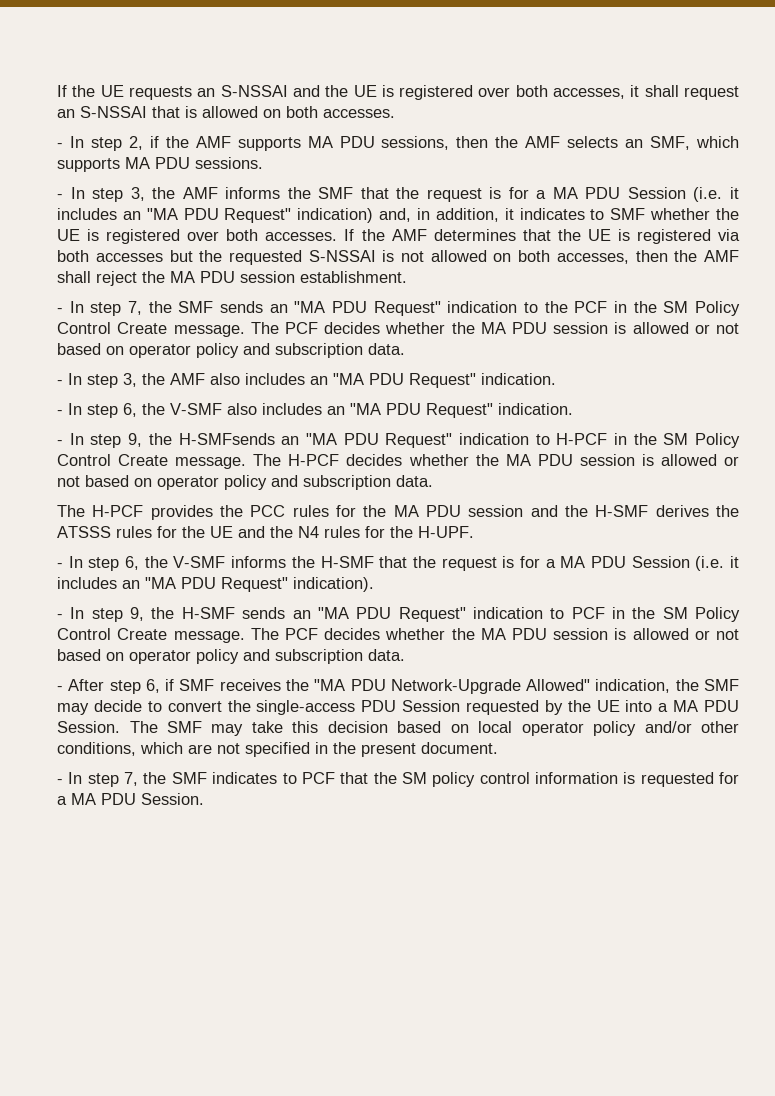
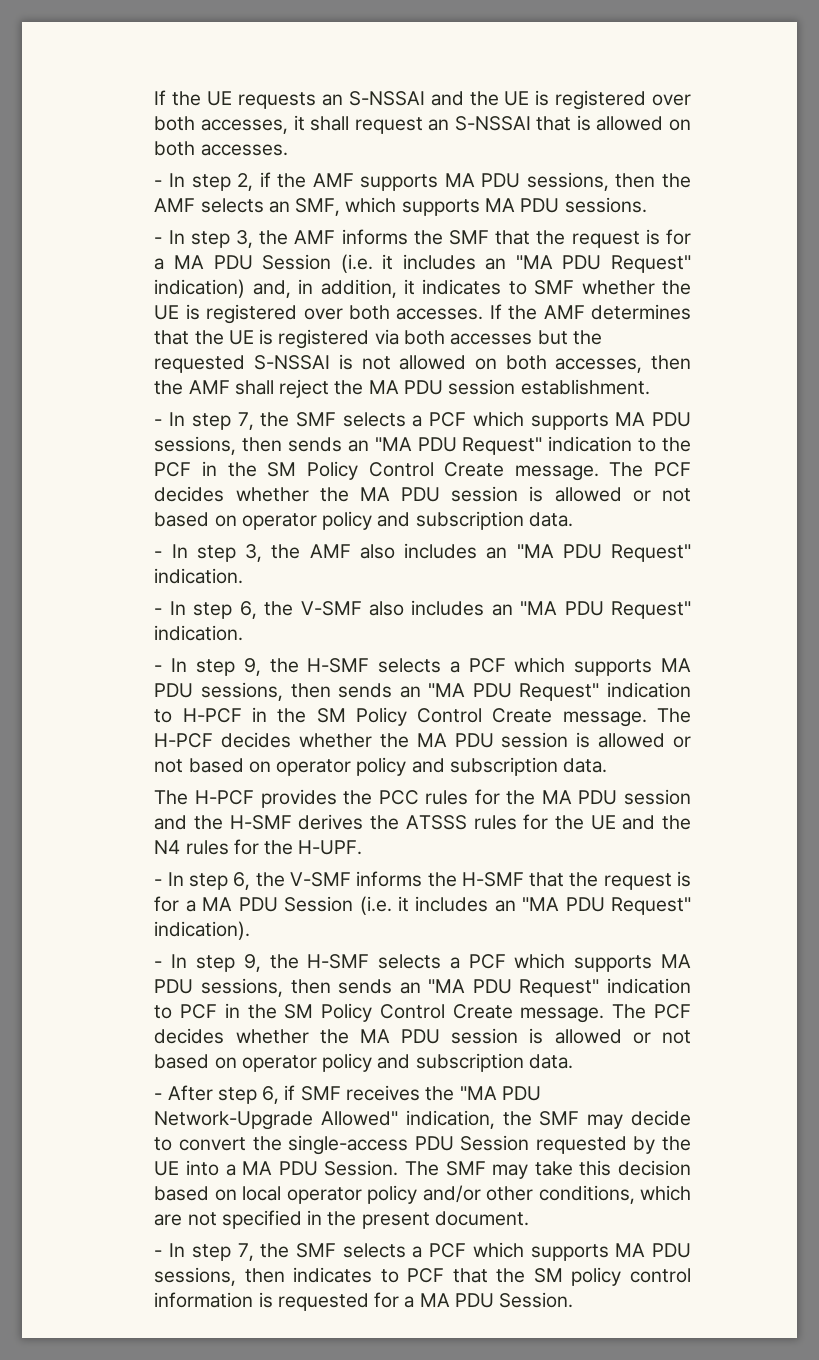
(214, 307) none -> [342,411,691,430] [154,436,283,455] selects a PCF which supports MA PDU sessions, then
[178,433,275,445] H-SMFsends -> [307,657,691,676] [154,682,393,701] H-SMF selects a PCF which supports MA PDU sessions, then sends
(235, 613) none -> [378,953,691,972] [154,978,331,997] selects a PCF which supports MA PDU sessions, then
(207, 778) none -> [342,1242,691,1261] [154,1267,285,1286] selects a PCF which supports MA PDU sessions, then

